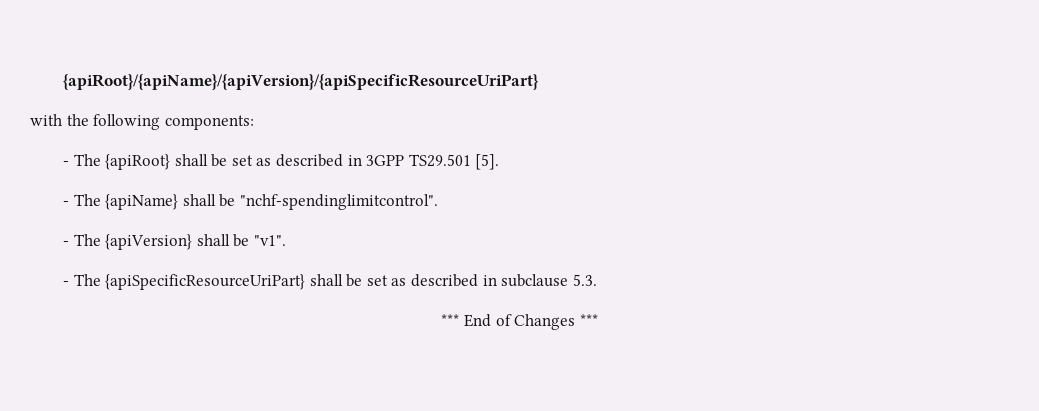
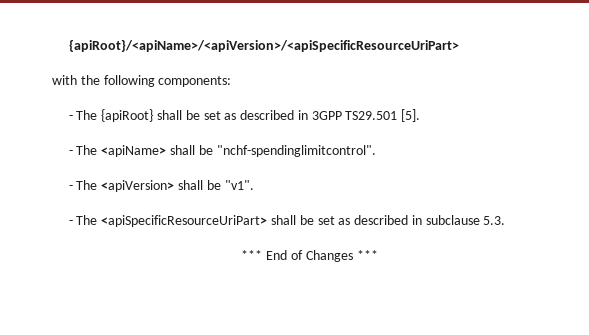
[62,74,539,90] {apiRoot}/{apiName}/{apiVersion}/{apiSpecificResourceUriPart} -> [68,39,459,52] {apiRoot}/<apiName>/<apiVersion>/<apiSpecificResourceUriPart>
[105,194,179,210] {apiName} -> [101,145,167,157] <apiName>
[105,234,193,250] {apiVersion} -> [101,180,175,192] <apiVersion>
[105,274,306,290] {apiSpecificResourceUriPart} -> [101,215,268,227] <apiSpecificResourceUriPart>

